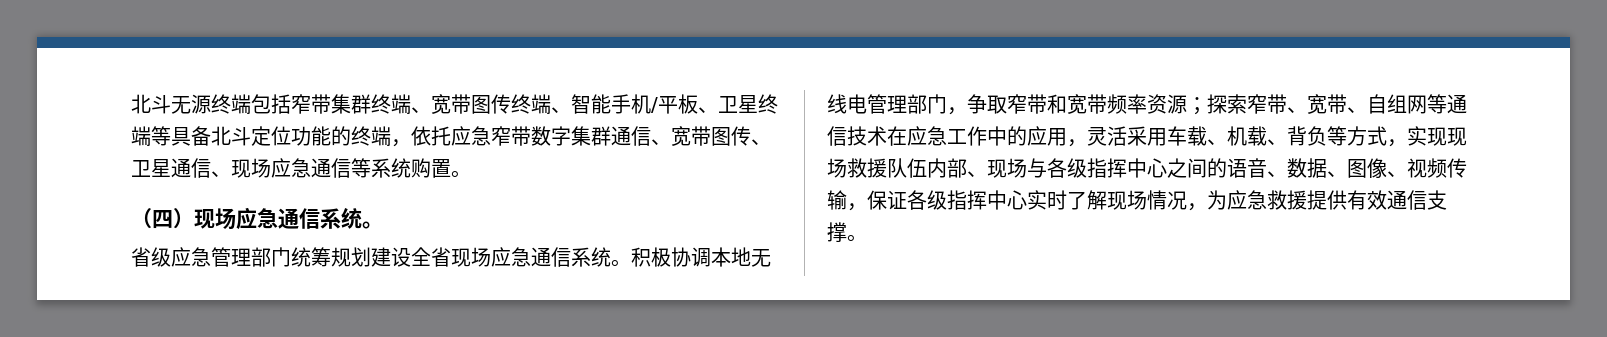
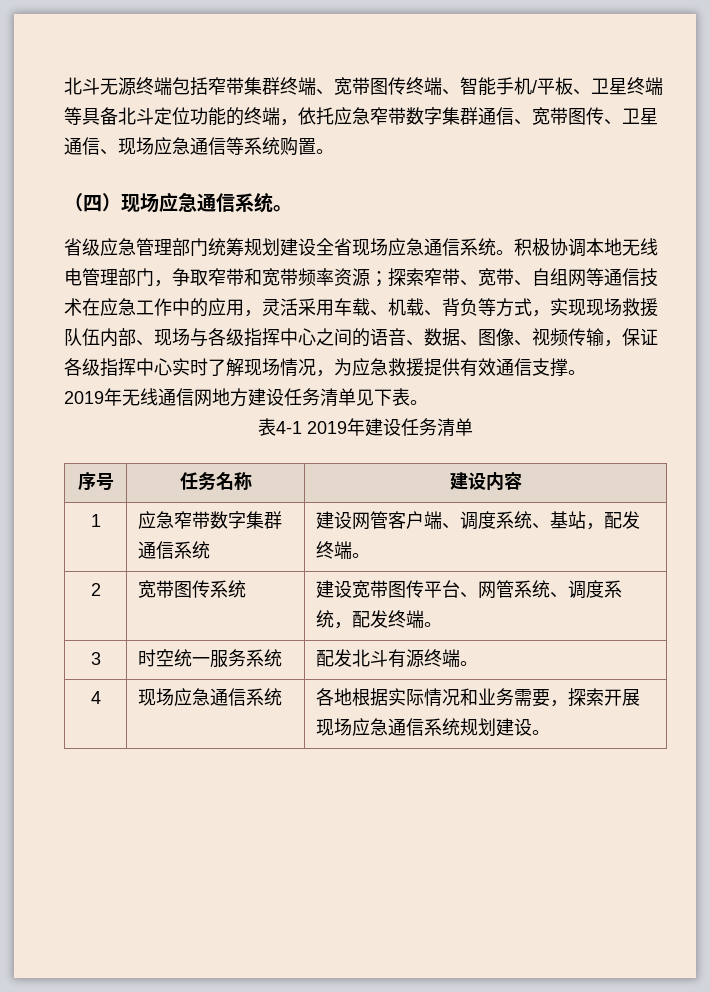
(867, 238) none -> [64,388,428,407] [258,418,473,437] [77,472,114,491] [179,472,252,491] [449,472,522,491] [90,514,101,527] [138,511,283,529] [138,541,211,559] [316,511,641,530] [316,541,371,559] [90,583,101,596] [138,580,247,598] [316,580,623,599] [316,610,443,629] [90,652,101,665] [138,649,283,668] [316,649,479,668] [90,691,101,704] [138,688,283,706] [316,688,641,707] [316,718,551,736] // 2019年无线通信网地方建设任务清单见下表。 // 表4-1 2019年建设任务清单 // 序号 | 任务名称 | 建设内容 // 1 | 应急窄带数字集群通信系统 | 建设网管客户端、调度系统、基站，配发终端。 // 2 | 宽带图传系统 | 建设宽带图传平台、网管系统、调度系统，配发终端。 // 3 | 时空统一服务系统 | 配发北斗有源终端。 // 4 | 现场应急通信系统 | 各地根据实际情况和业务需要，探索开展现场应急通信系统规划建设。

